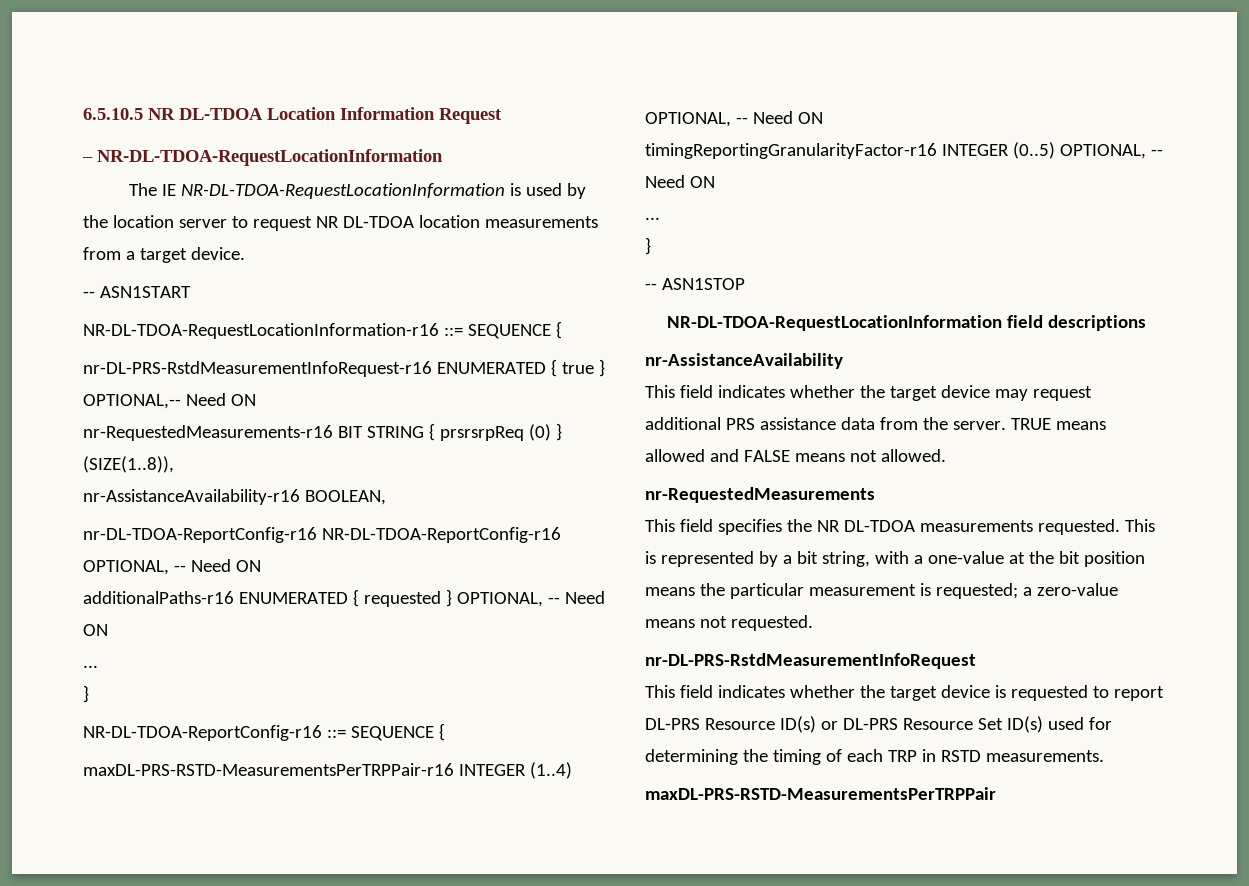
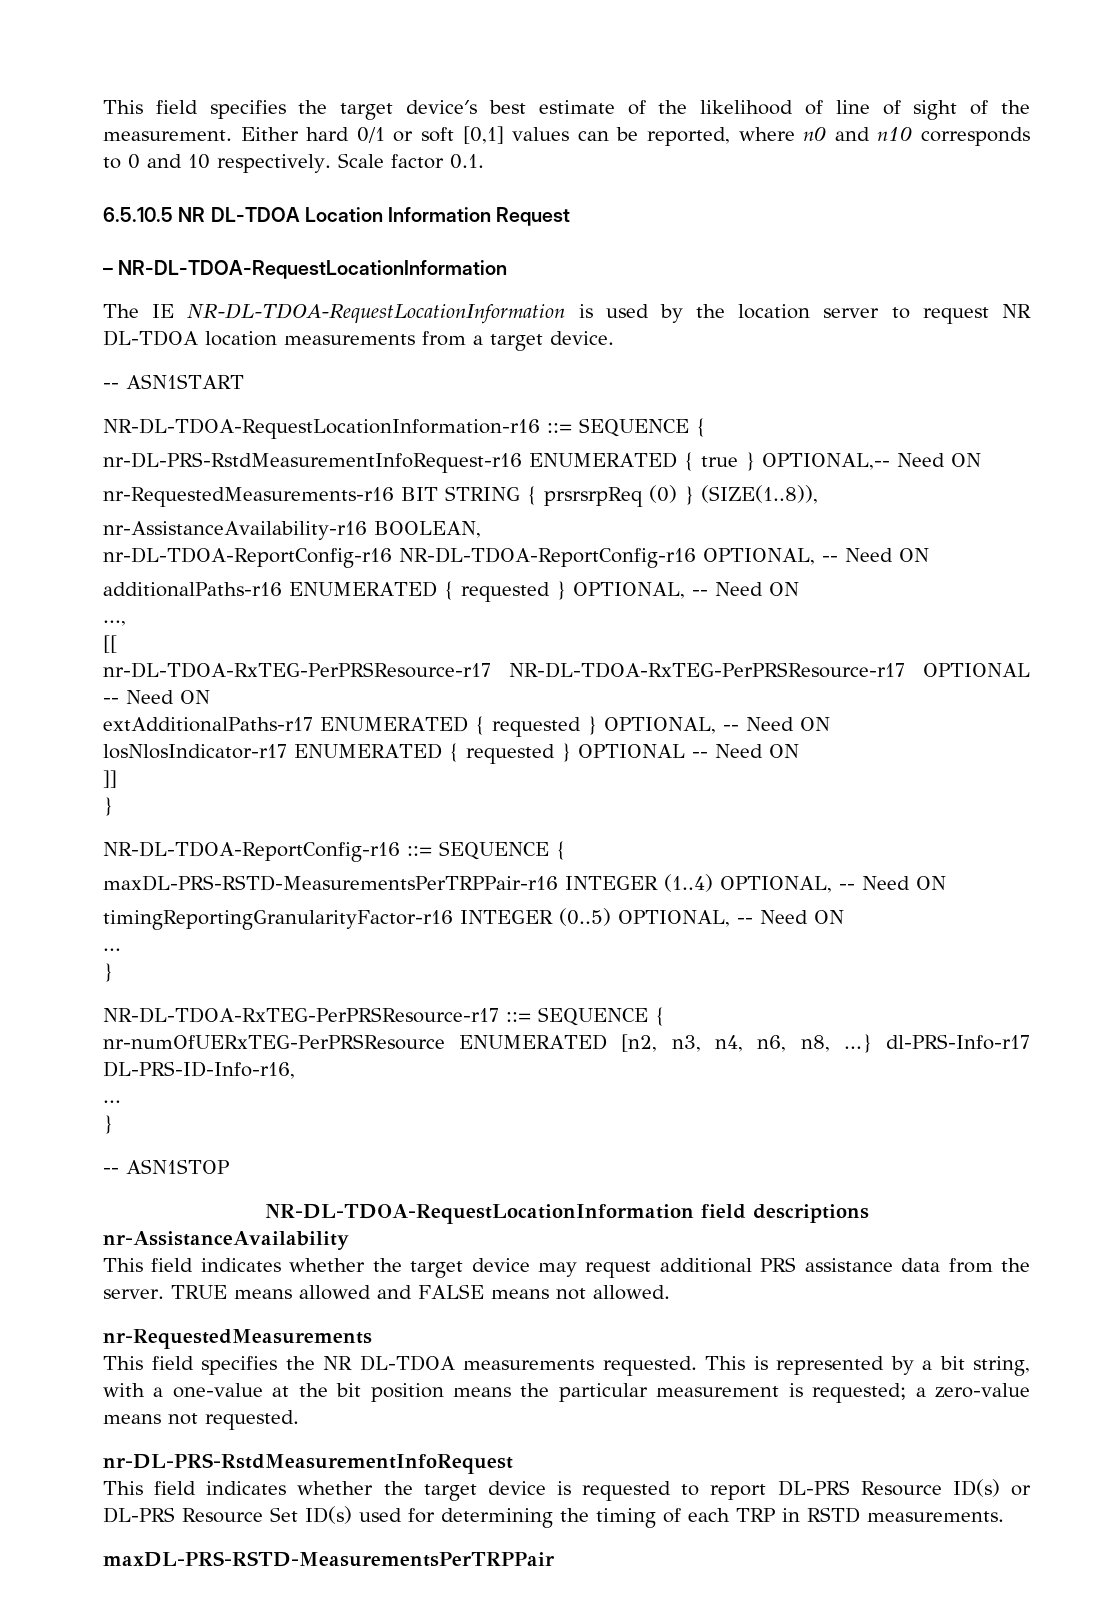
(83, 114) none -> [103,100,1030,120] [103,126,1031,146] [103,153,484,173] This field specifies the target device′s best estimate of the likelihood of line of sight of the measurement. Either hard 0/1 or soft [0,1] values can be reported, where n0 and n10 corresponds to 0 and 10 respectively. Scale factor 0.1. //
[83,665,98,668] ... -> [103,620,126,626] [103,635,117,653] [103,662,1030,678] [103,690,210,704] [103,716,830,737] [103,743,799,764] [103,770,117,788] ..., // [[ // nr-DL-TDOA-RxTEG-PerPRSResource-r17 NR-DL-TDOA-RxTEG-PerPRSResource-r17 OPTIONAL -- Need ON // extAdditionalPaths-r17 ENUMERATED { requested } OPTIONAL, -- Need ON // losNlosIndicator-r17 ENUMERATED { requested } OPTIONAL -- Need ON // ]]
(651, 246) none -> [103,1007,665,1026] [103,1034,1030,1053] [103,1061,295,1079] [103,1100,121,1103] [103,1115,113,1134] // NR-DL-TDOA-RxTEG-PerPRSResource-r17 ::= SEQUENCE { // nr-numOfUERxTEG-PerPRSResource ENUMERATED [n2, n3, n4, n6, n8, ...} dl-PRS-Info-r17 DL-PRS-ID-Info-r16, // ... // }

